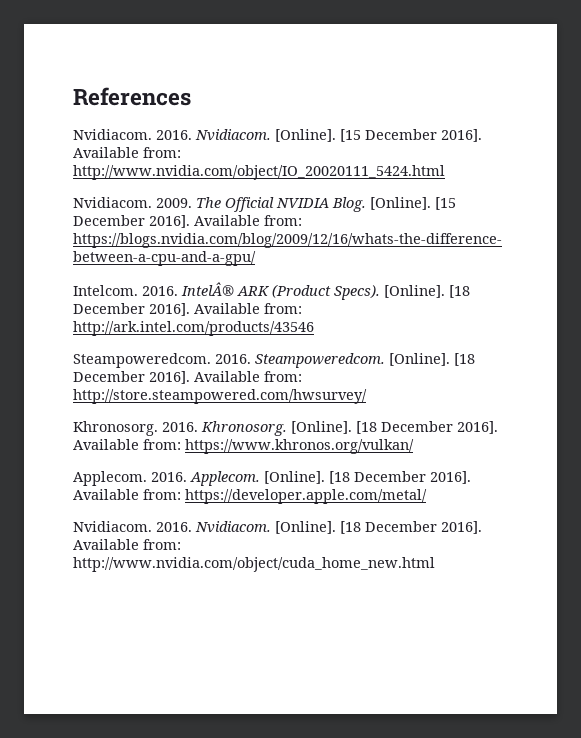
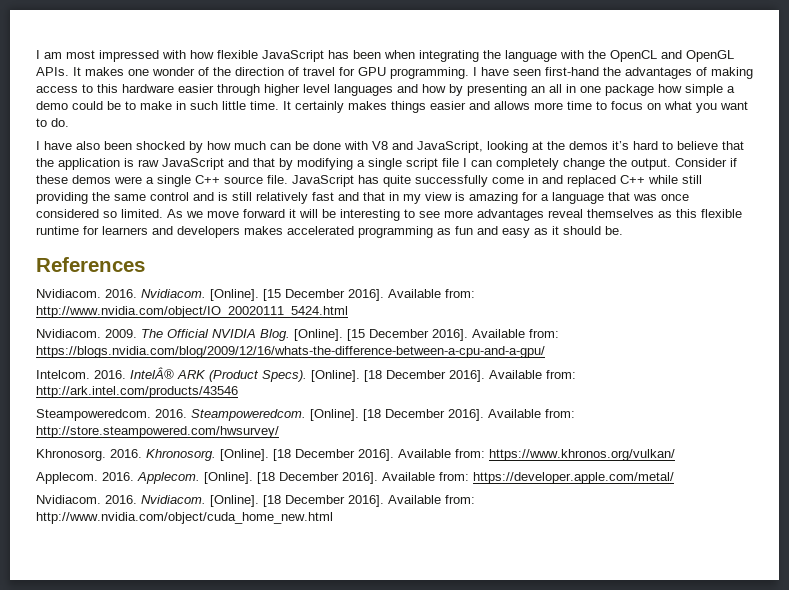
(73, 96) none -> [36,50,734,62] [36,67,753,79] [36,84,735,96] [36,101,748,113] [36,118,69,127] [36,141,744,153] [36,158,737,170] [36,175,702,187] [36,192,689,204] [36,209,742,221] [36,226,623,238] I am most impressed with how flexible JavaScript has been when integrating the language with the OpenCL and OpenGL APIs. It makes one wonder of the direction of travel for GPU programming. I have seen first-hand the advantages of making access to this hardware easier through higher level languages and how by presenting an all in one package how simple a demo could be to make in such little time. It certainly makes things easier and allows more time to focus on what you want to do. // I have also been shocked by how much can be done with V8 and JavaScript, looking at the demos it’s hard to believe that the application is raw JavaScript and that by modifying a single script file I can completely change the output. Consider if these demos were a single C++ source file. JavaScript has quite successfully come in and replaced C++ while still providing the same control and is still relatively fast and that in my view is amazing for a language that was once considered so limited. As we move forward it will be interesting to see more advantages reveal themselves as this flexible runtime for learners and developers makes accelerated programming as fun and easy as it should be. //

